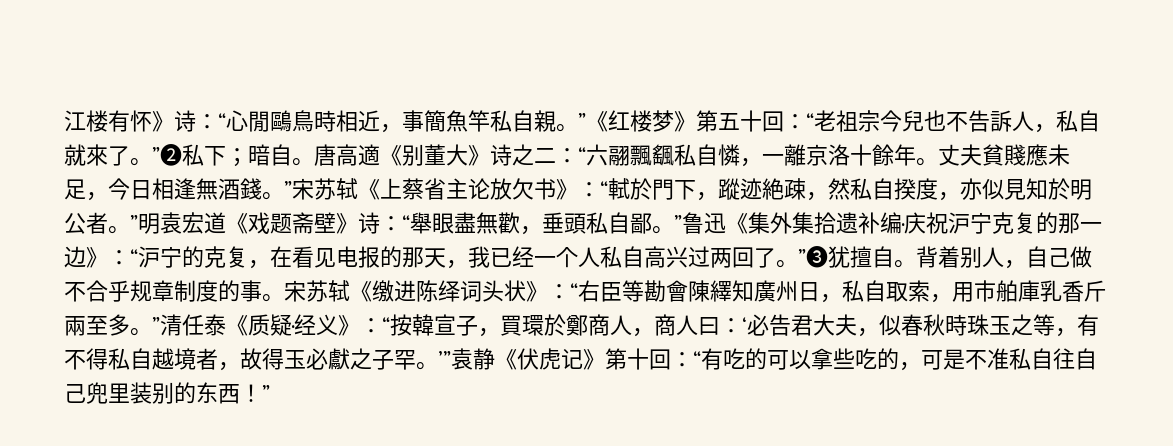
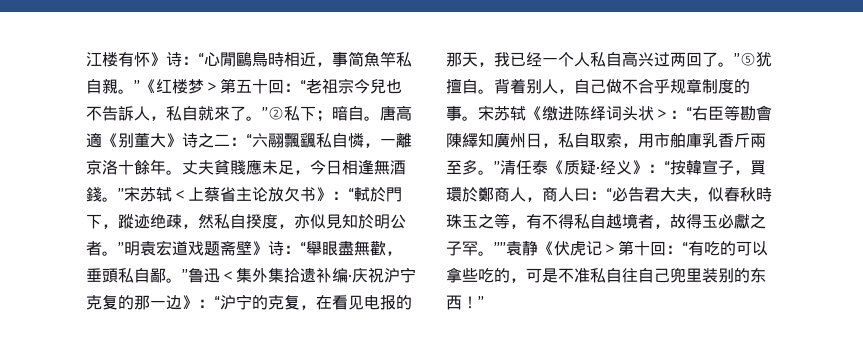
[424,110,446,132] 簡 -> [348,51,364,67] 简
[674,111,696,132] 》 -> [204,82,220,92] ＞
[152,144,182,166] ”❷ -> [262,106,284,120] ”②
[358,179,380,200] 《 -> [172,190,188,200] ＜
[762,178,784,200] 絶 -> [150,214,166,229] 绝
[226,213,248,234] 《 -> (188, 248) none
[726,213,748,234] 《 -> [220,271,236,281] ＜
[798,246,828,268] ”❸ -> [734,52,756,66] ”⑤
[526,281,548,302] 》 -> [654,109,670,119] ＞
[742,317,747,333] ‘ -> [606,188,612,200] “
[438,351,451,367] ’” -> [494,242,506,254] ””
[583,349,605,370] 》 -> [602,244,618,254] ＞

